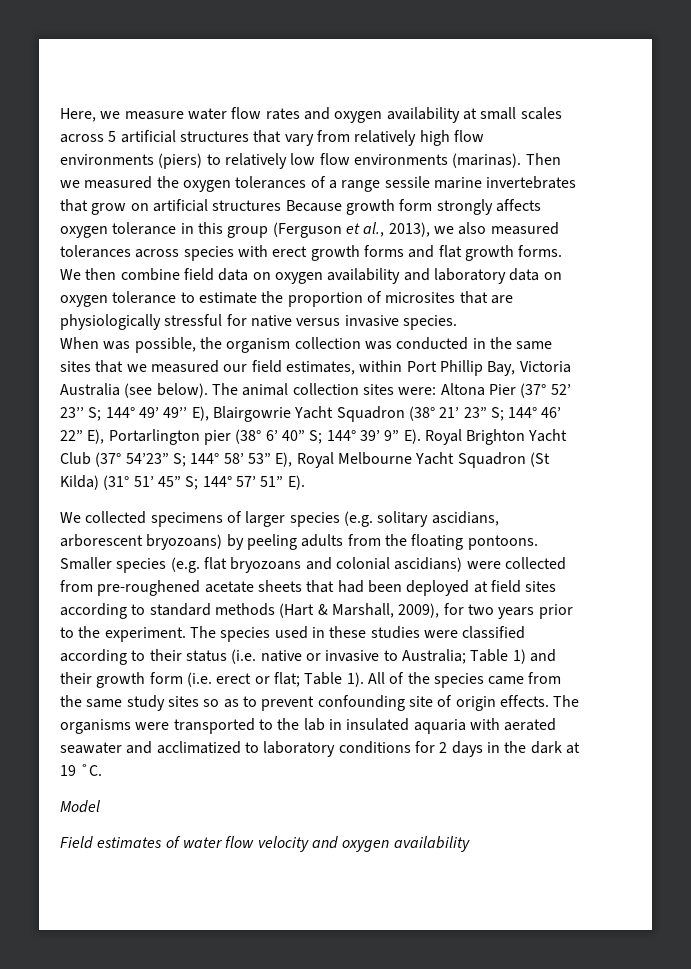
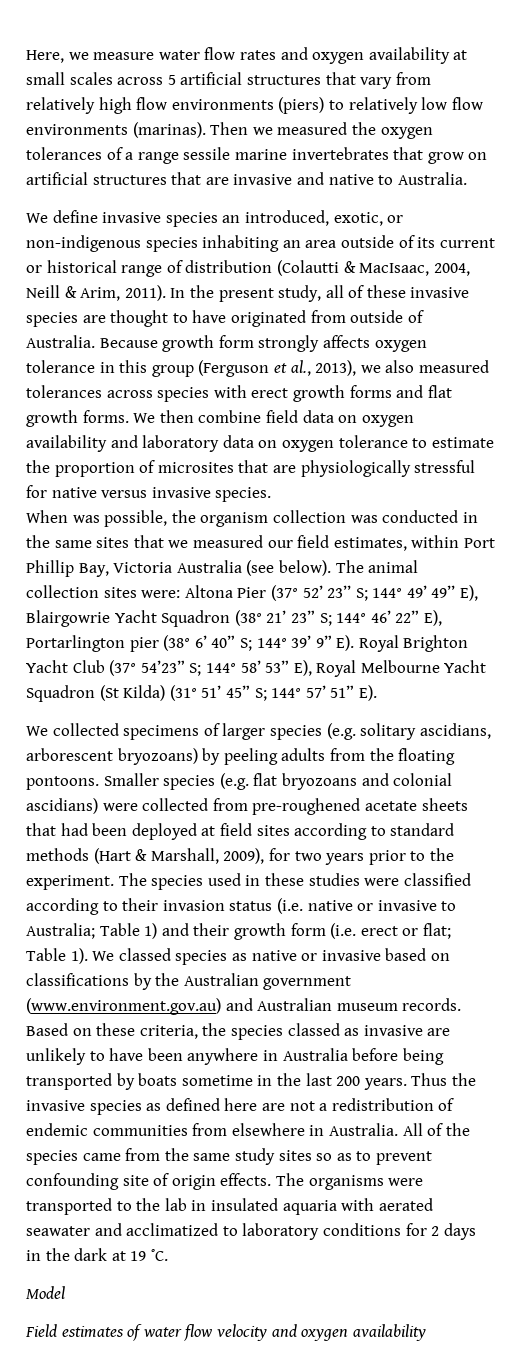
(282, 205) none -> [171,172,467,185] [26,210,404,227] [26,235,495,252] [26,260,470,277] [26,285,470,302] [26,310,424,327] [26,335,95,348] that are invasive and native to Australia. // We define invasive species an introduced, exotic, or non-indigenous species inhabiting an area outside of its current or historical range of distribution (Colautti & MacIsaac, 2004, Neill & Arim, 2011). In the present study, all of these invasive species are thought to have originated from outside of Australia.
(182, 655) none -> [162,900,225,911] invasion
(364, 679) none -> [92,948,450,965] [26,973,352,990] [26,998,462,1015] [26,1023,451,1040] [26,1048,444,1065] [26,1073,476,1090] [26,1098,455,1115] [26,1123,398,1136] We classed species as native or invasive based on classifications by the Australian government (www.environment.gov.au) and Australian museum records. Based on these criteria, the species classed as invasive are unlikely to have been anywhere in Australia before being transported by boats sometime in the last 200 years. Thus the invasive species as defined here are not a redistribution of endemic communities from elsewhere in Australia.

